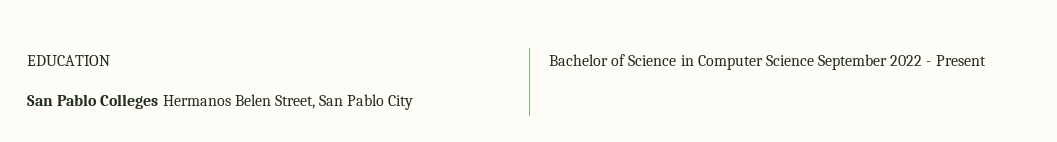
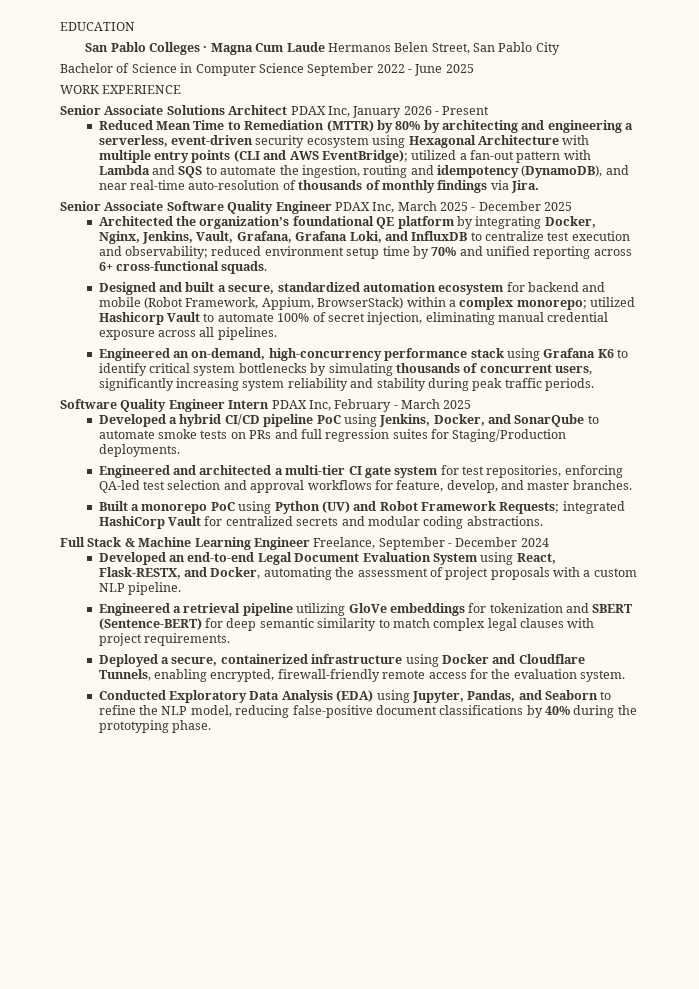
(159, 101) none -> [203,42,325,55] · Magna Cum Laude
[935,55,986,66] Present -> [414,64,474,76] [60,85,182,94] [60,105,490,118] [98,120,634,133] [98,135,590,148] [98,150,591,163] [98,165,629,178] [98,180,540,193] [60,201,573,214] [98,216,596,229] [98,231,630,244] [98,246,632,259] [98,261,268,274] [98,282,606,295] [98,297,636,310] [98,312,609,325] [98,327,277,340] [98,348,629,361] [98,363,593,376] [98,378,595,391] [60,399,472,412] [98,414,599,427] [98,429,567,442] [98,444,180,457] [98,465,623,478] [98,480,632,493] [98,501,625,514] [98,516,543,529] [60,537,549,550] [98,552,556,565] [98,567,637,580] [98,582,182,595] [98,603,634,616] [98,618,595,631] [98,633,231,646] [98,654,585,667] [98,669,626,682] [98,690,612,703] [98,705,637,718] [98,720,212,733] June 2025 // WORK EXPERIENCE // Senior Associate Solutions Architect PDAX Inc, January 2026 - Present // Reduced Mean Time to Remediation (MTTR) by 80% by architecting and engineering a serverless, event-driven security ecosystem using Hexagonal Architecture with multiple entry points (CLI and AWS EventBridge); utilized a fan-out pattern with Lambda and SQS to automate the ingestion, routing and idempotency (DynamoDB), and near real-time auto-resolution of thousands of monthly findings via Jira. // Senior Associate Software Quality Engineer PDAX Inc, March 2025 - December 2025 // Architected the organization’s foundational QE platform by integrating Docker, Nginx, Jenkins, Vault, Grafana, Grafana Loki, and InfluxDB to centralize test execution and observability; reduced environment setup time by 70% and unified reporting across 6+ cross-functional squads. // Designed and built a secure, standardized automation ecosystem for backend and mobile (Robot Framework, Appium, BrowserStack) within a complex monorepo; utilized Hashicorp Vault to automate 100% of secret injection, eliminating manual credential exposure across all pipelines. // Engineered an on-demand, high-concurrency performance stack using Grafana K6 to identify critical system bottlenecks by simulating thousands of concurrent users, significantly increasing system reliability and stability during peak traffic periods. // Software Quality Engineer Intern PDAX Inc, February - March 2025 // Developed a hybrid CI/CD pipeline PoC using Jenkins, Docker, and SonarQube to automate smoke tests on PRs and full regression suites for Staging/Production deployments. // Engineered and architected a multi-tier CI gate system for test repositories, enforcing QA-led test selection and approval workflows for feature, develop, and master branches. // Built a monorepo PoC using Python (UV) and Robot Framework Requests; integrated HashiCorp Vault for centralized secrets and modular coding abstractions. // Full Stack & Machine Learning Engineer Freelance, September - December 2024 // Developed an end-to-end Legal Document Evaluation System using React, Flask-RESTX, and Docker, automating the assessment of project proposals with a custom NLP pipeline. // Engineered a retrieval pipeline utilizing GloVe embeddings for tokenization and SBERT (Sentence-BERT) for deep semantic similarity to match complex legal clauses with project requirements. // Deployed a secure, containerized infrastructure using Docker and Cloudflare Tunnels, enabling encrypted, firewall-friendly remote access for the evaluation system. // Conducted Exploratory Data Analysis (EDA) using Jupyter, Pandas, and Seaborn to refine the NLP model, reducing false-positive document classifications by 40% during the prototyping phase.

